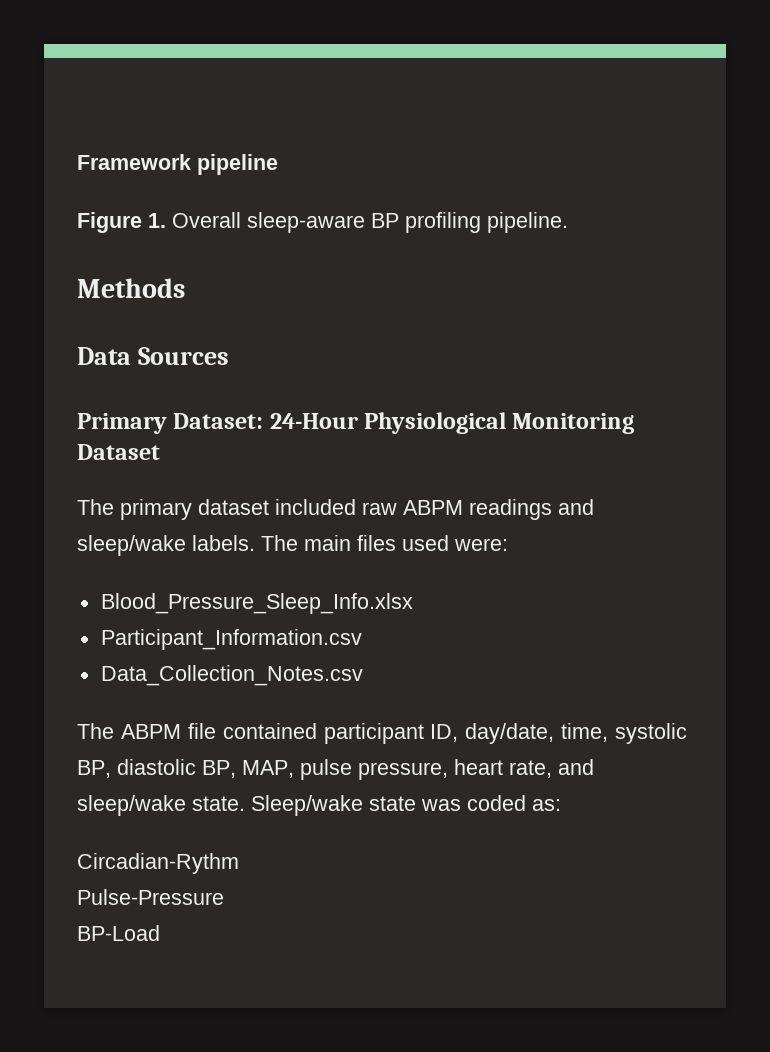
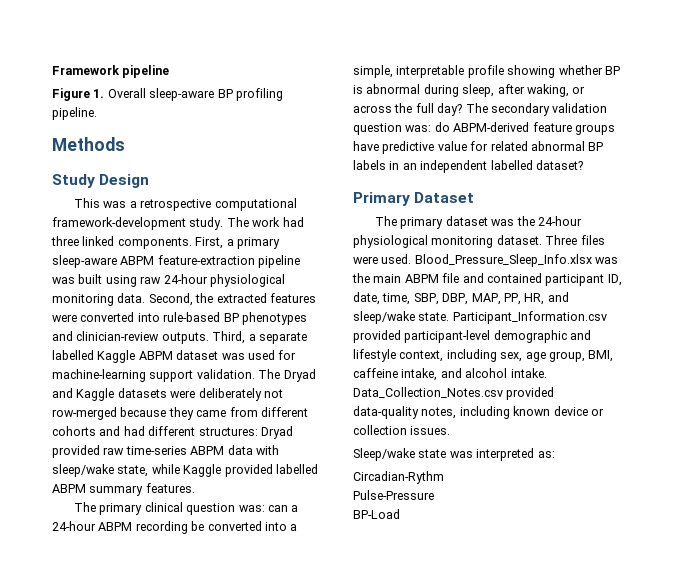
[77,347,229,365] [77,412,635,434] [77,444,160,460] [77,499,594,520] [77,535,508,556] [100,593,413,614] [100,629,362,650] [100,665,363,686] [77,723,114,739] Data Sources // Primary Dataset: 24-Hour Physiological Monitoring Dataset // The primary dataset included raw ABPM readings and sleep/wake labels. The main files used were: // Blood_Pressure_Sleep_Info.xlsx // Participant_Information.csv // Data_Collection_Notes.csv // The -> [52,174,150,188] [74,198,297,211] [52,217,304,230] [51,236,280,249] [52,255,301,268] [52,274,285,287] [52,293,316,306] [52,312,307,325] [52,331,307,344] [52,350,297,363] [52,369,316,382] [52,388,283,401] [52,407,308,420] [52,426,293,439] [52,445,279,458] [52,464,318,477] [52,483,195,496] [74,502,299,515] [52,521,298,534] [353,65,620,78] [353,84,586,97] [353,103,608,116] [353,122,615,135] [353,141,604,154] [353,160,583,173] [353,192,475,206] [375,216,582,229] [353,235,605,248] [353,254,619,267] [352,273,402,283] Study Design // This was a retrospective computational framework-development study. The work had three linked components. First, a primary sleep-aware ABPM feature-extraction pipeline was built using raw 24-hour physiological monitoring data. Second, the extracted features were converted into rule-based BP phenotypes and clinician-review outputs. Third, a separate labelled Kaggle ABPM dataset was used for machine-learning support validation. The Dryad and Kaggle datasets were deliberately not row-merged because they came from different cohorts and had different structures: Dryad provided raw time-series ABPM data with sleep/wake state, while Kaggle provided labelled ABPM summary features. // The primary clinical question was: can a 24-hour ABPM recording be converted into a simple, interpretable profile showing whether BP is abnormal during sleep, after waking, or across the full day? The secondary validation question was: do ABPM-derived feature groups have predictive value for related abnormal BP labels in an independent labelled dataset? // Primary Dataset // The primary dataset was the 24-hour physiological monitoring dataset. Three files were used. Blood_Pressure_Sleep_Info.xlsx was the main
(216, 731) none -> [462,273,484,283] and
[465,723,687,744] [77,759,594,780] [77,795,245,816] day/date, time, systolic BP, diastolic BP, MAP, pulse pressure, heart rate, and sleep/wake state. -> [353,292,569,305] [353,311,607,324] [353,330,592,343] [353,349,614,362] [353,368,547,381] [353,387,555,400] [353,406,604,419] [353,425,451,435] date, time, SBP, DBP, MAP, PP, HR, and sleep/wake state. Participant_Information.csv provided participant-level demographic and lifestyle context, including sex, age group, BMI, caffeine intake, and alcohol intake. Data_Collection_Notes.csv provided data-quality notes, including known device or collection issues. //
[467,795,526,811] coded -> [476,448,535,461] interpreted

